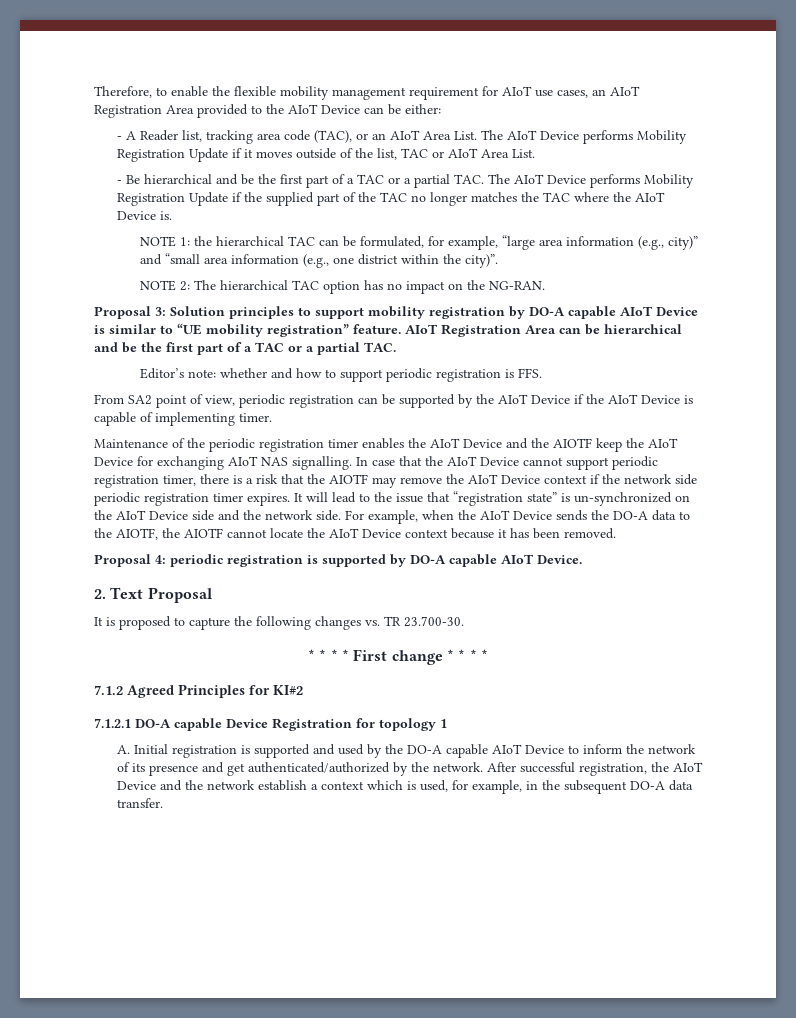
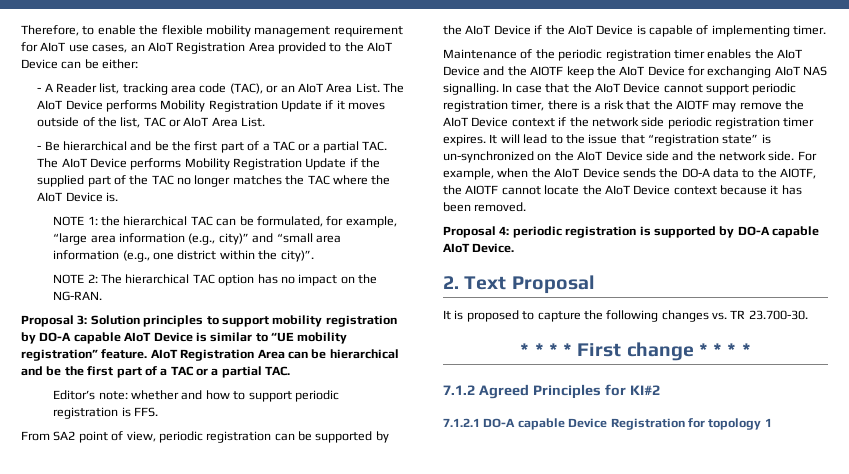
[116,744,696,758] [116,762,703,776] [116,780,693,794] [116,798,163,808] // A. Initial registration is supported and used by the DO-A capable AIoT Device to inform the network of its presence and get authenticated/authorized by the network. After successful registration, the AIoT Device and the network establish a context which is used, for example, in the subsequent DO-A data transfer. -> (772, 422) none

